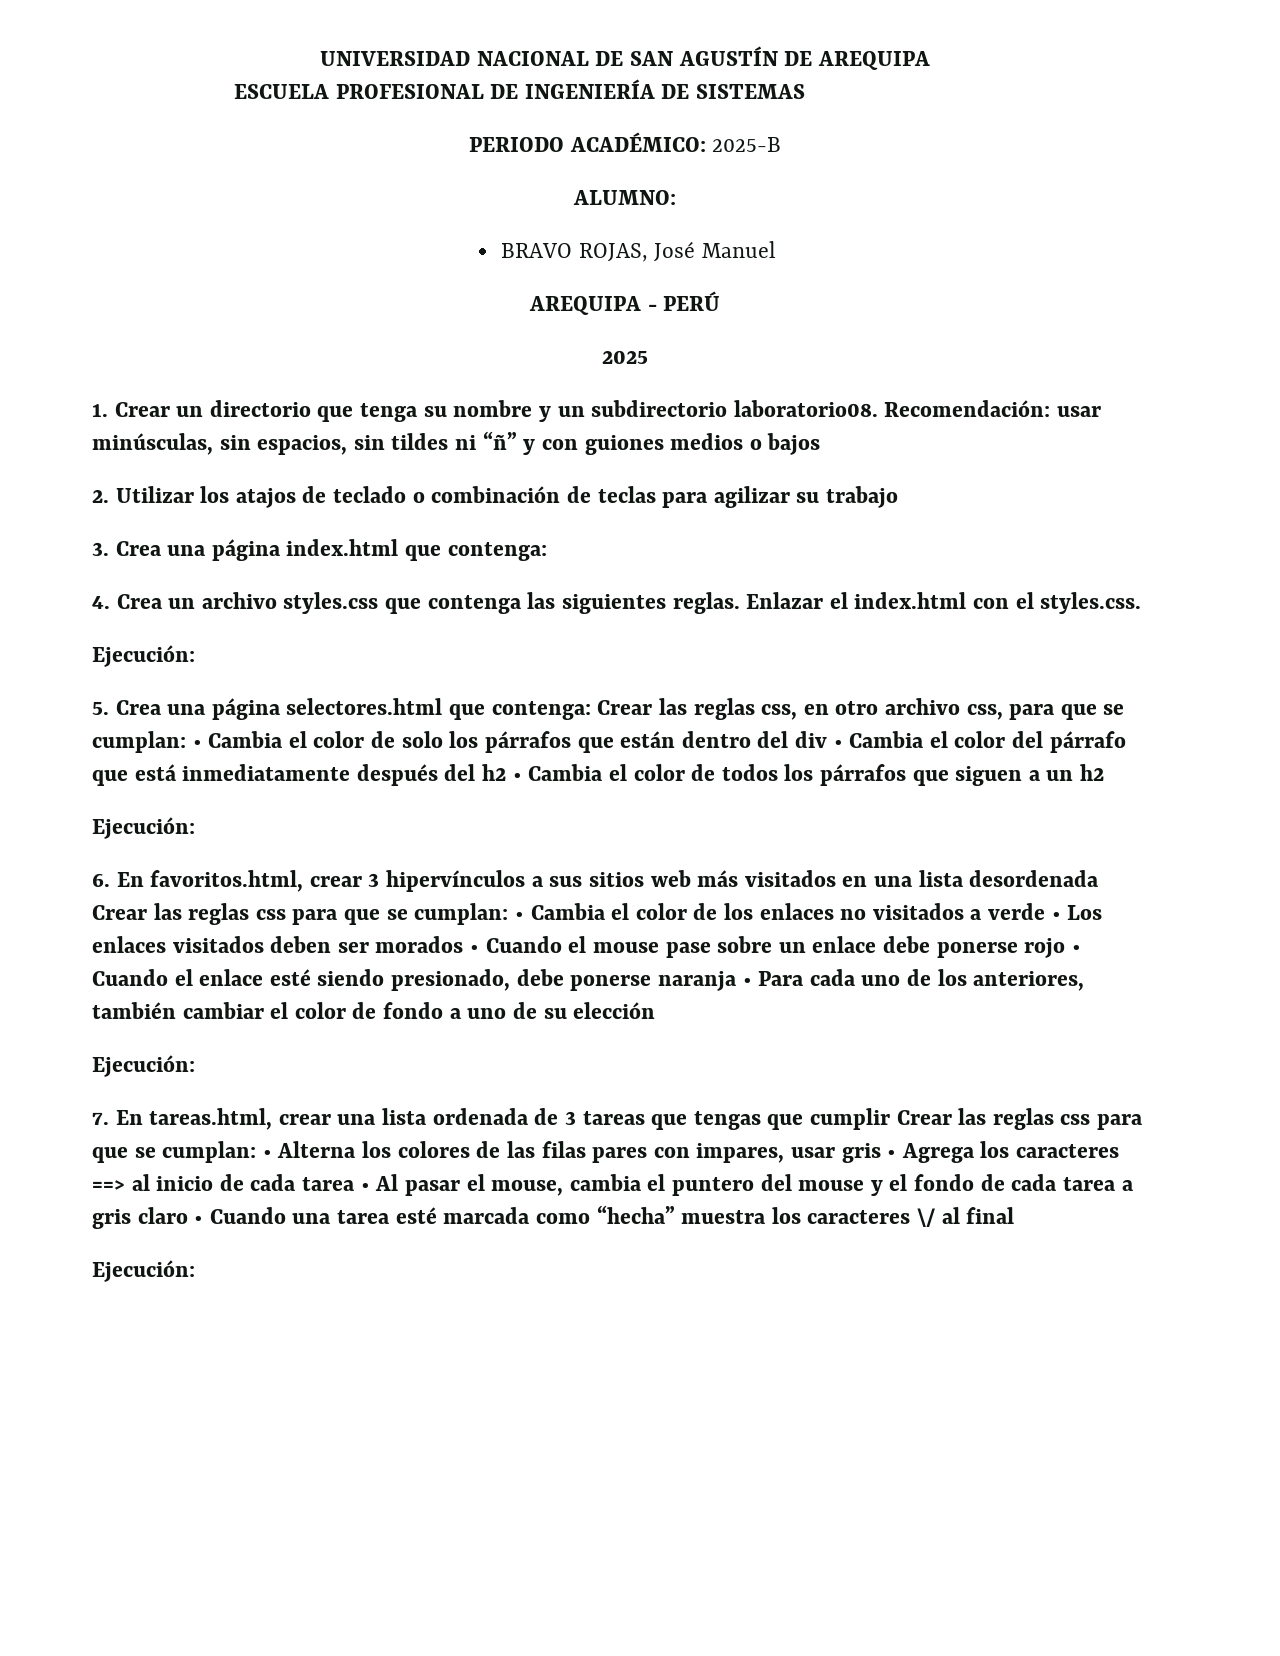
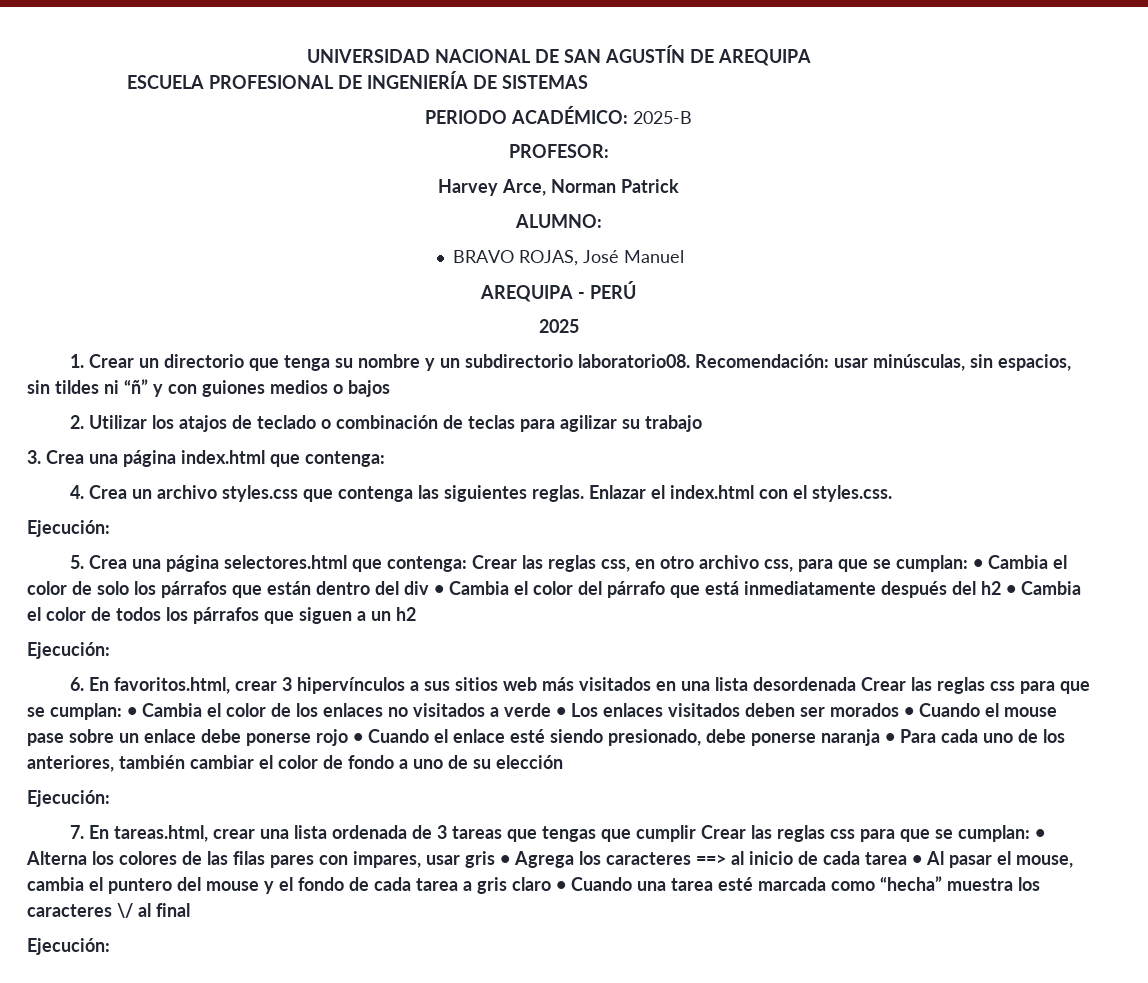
(782, 144) none -> [508,144,609,158] [438,179,679,196] // PROFESOR: // Harvey Arce, Norman Patrick

